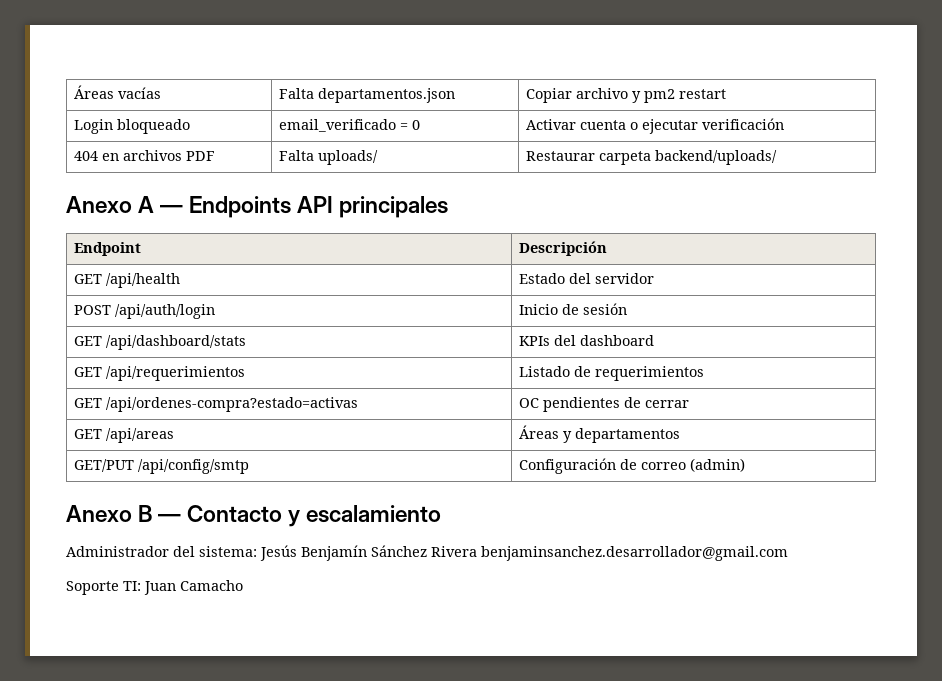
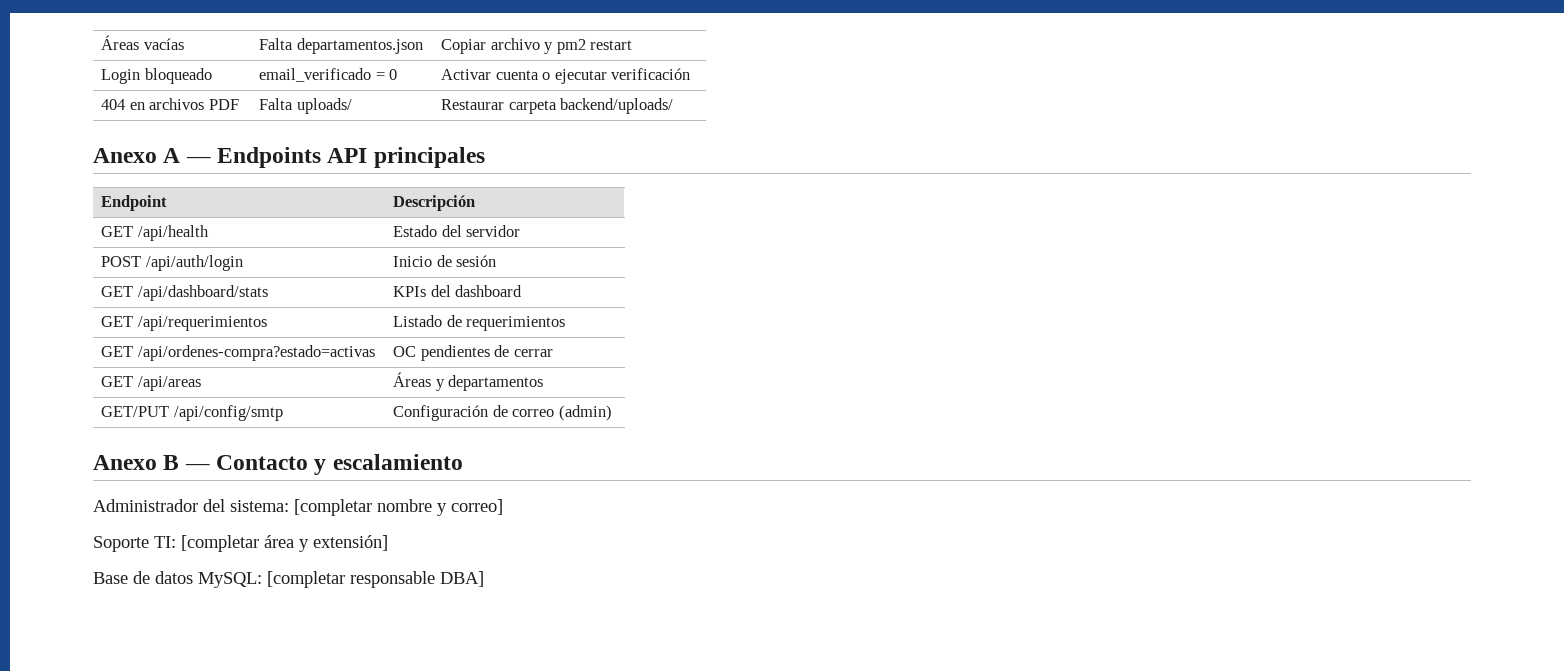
[260,545,788,561] [66,580,243,595] Jesús Benjamín Sánchez Rivera benjaminsanchez.desarrollador@gmail.com // Soporte TI: Juan Camacho -> [294,499,503,516] [93,535,388,552] [93,571,484,588] [completar nombre y correo] // Soporte TI: [completar área y extensión] // Base de datos MySQL: [completar responsable DBA]

